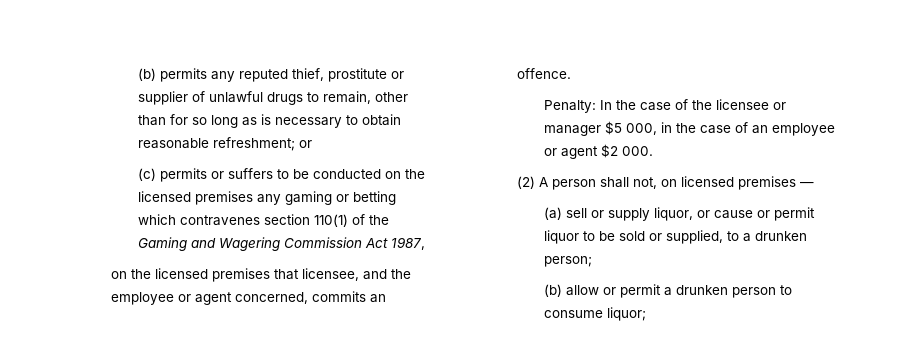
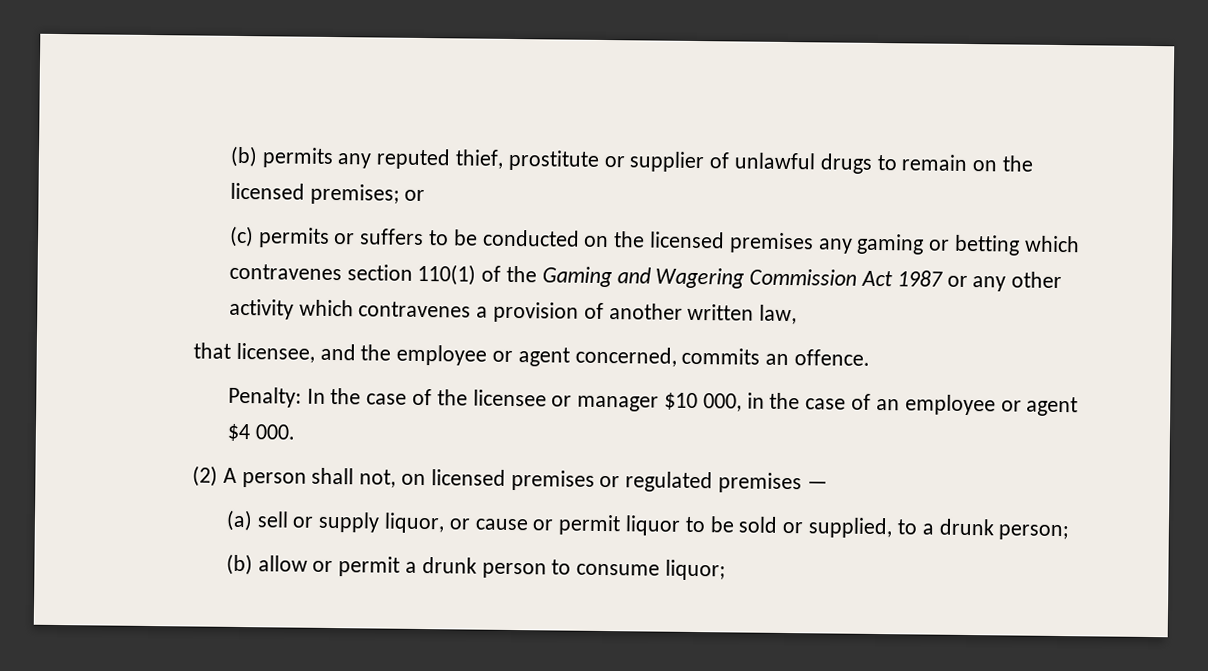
[323,91,409,104] [138,114,402,128] [138,137,296,151] remain, other than for so long as is necessary to obtain reasonable refreshment; -> [901,154,1035,172] [229,182,400,205] remain on the licensed premises;
[391,237,426,250] [111,268,271,282] 1987, // on the licensed premises -> [896,270,1063,292] [228,298,798,325] 1987 or any other activity which contravenes a provision of another written law, //
[605,121,623,135] $5 -> [664,392,699,411] $10
[601,144,619,158] $2 -> [226,423,251,442] $4
(797, 183) none -> [599,471,802,494] or regulated premises
[755,231,808,241] drunken -> [938,518,995,536] drunk
[676,285,729,295] drunken -> [421,557,477,574] drunk

